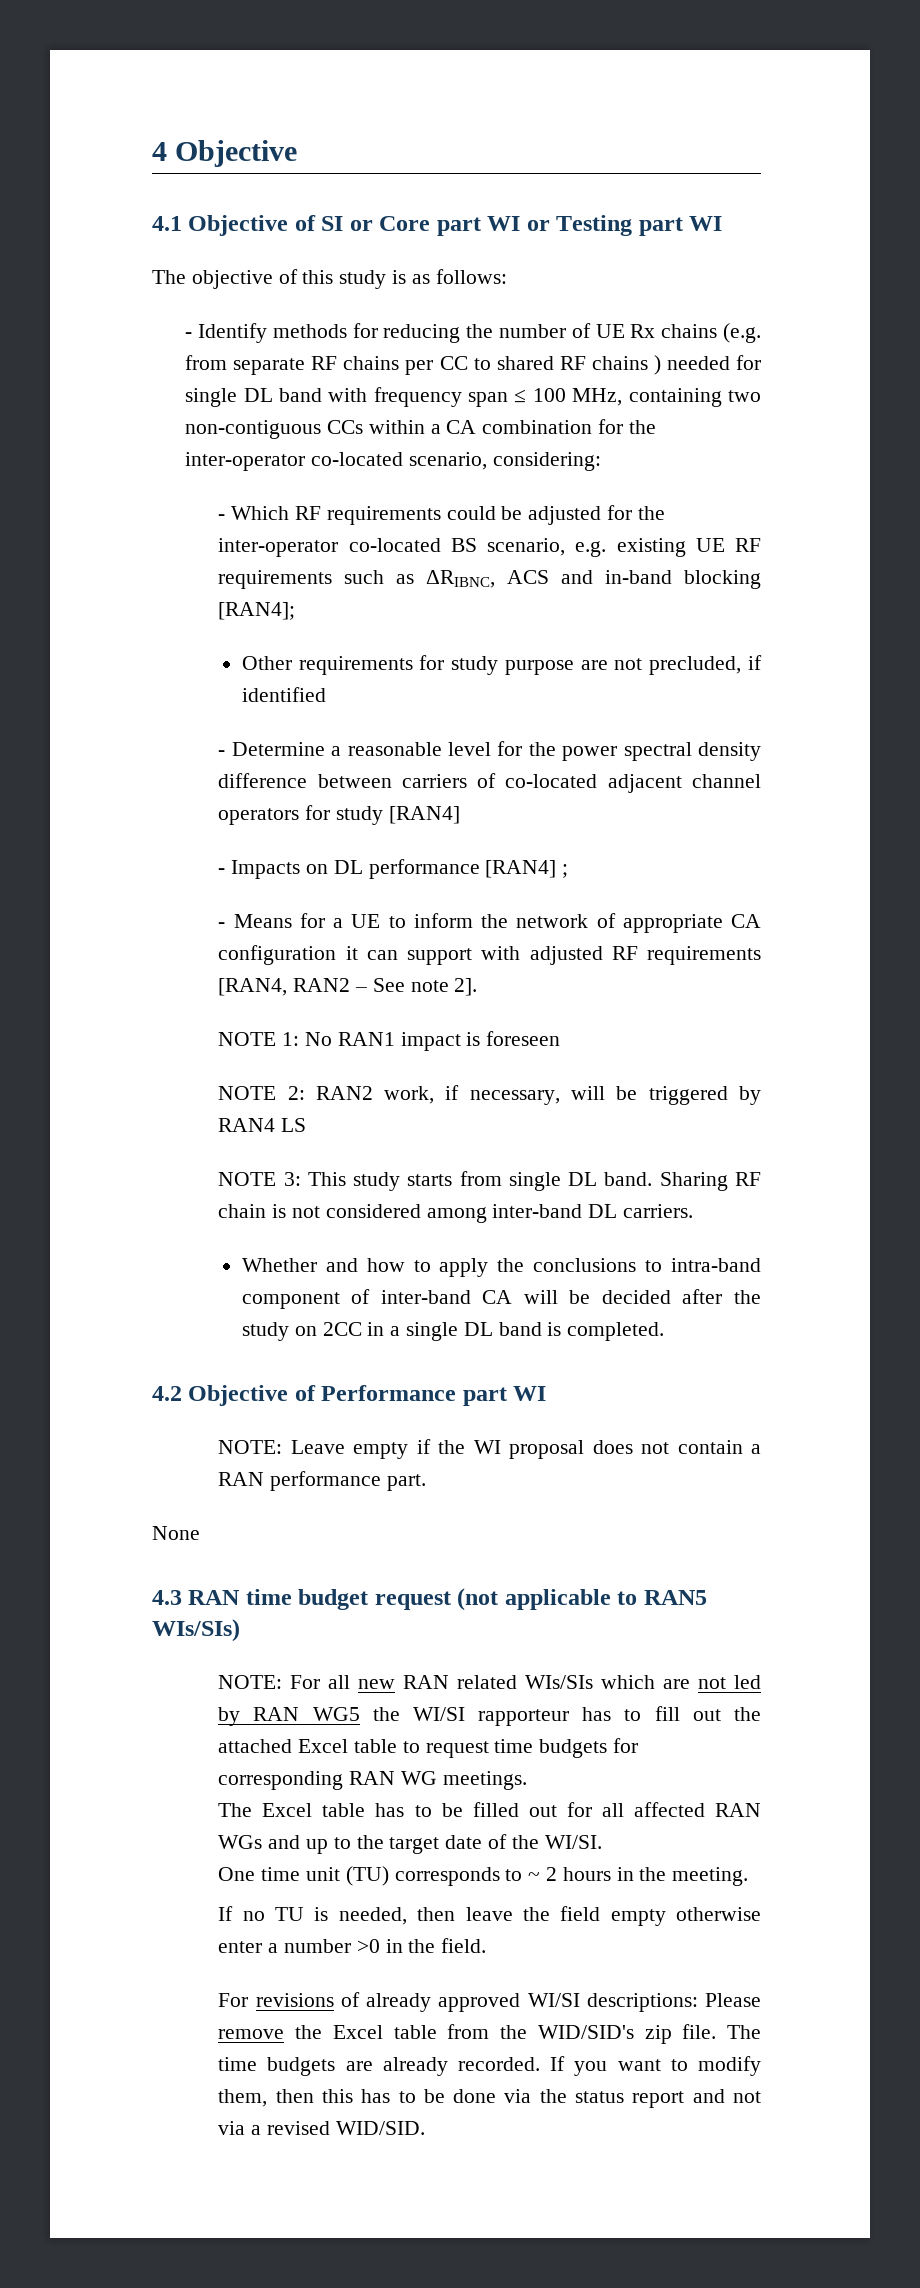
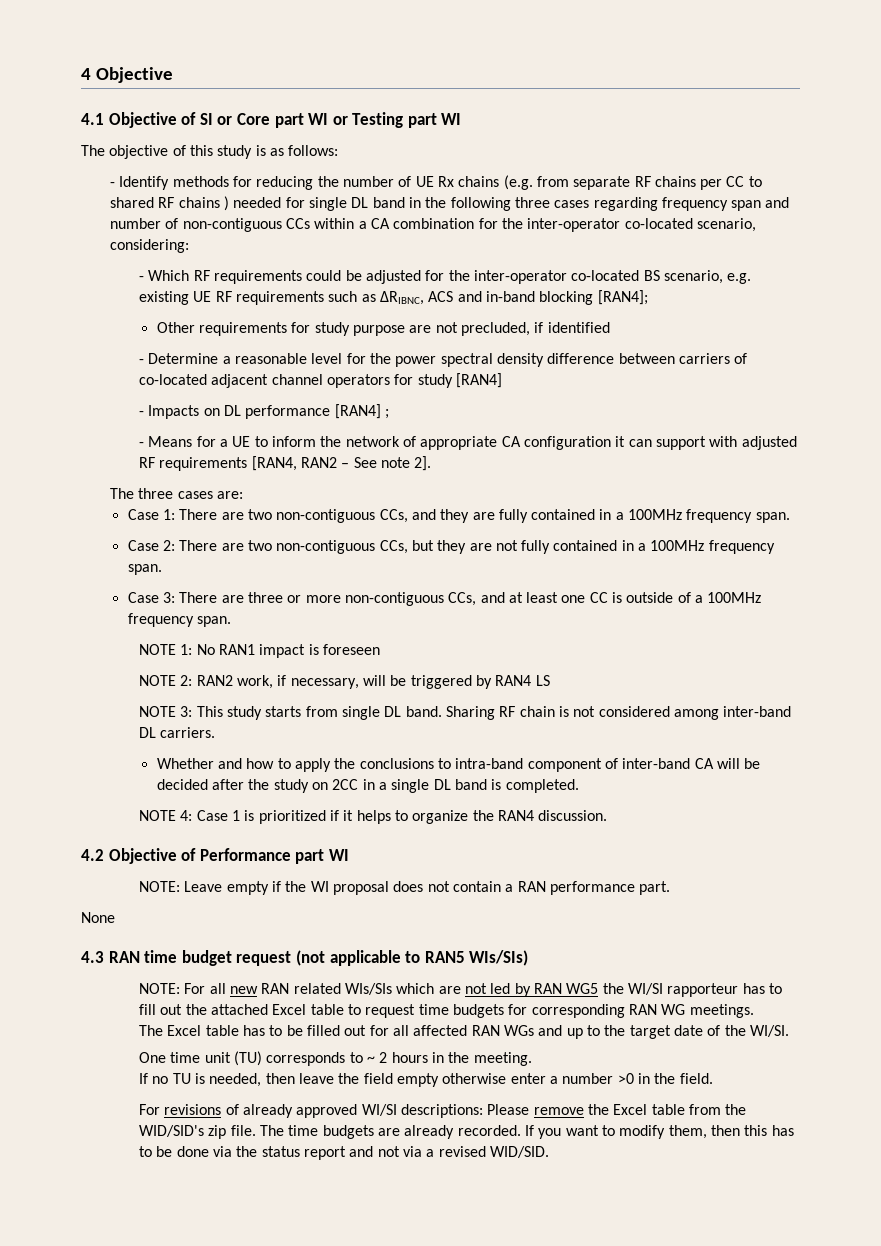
[328,387,761,407] with frequency span ≤ 100 MHz, containing two -> [408,197,790,211] [110,218,179,229] in the following three cases regarding frequency span and number of
(478, 987) none -> [110,488,244,499] [127,509,790,523] [127,540,775,554] [127,564,162,575] [127,592,762,606] [127,613,231,627] // The three cases are: // Case 1: There are two non-contiguous CCs, and they are fully contained in a 100MHz frequency span. // Case 2: There are two non-contiguous CCs, but they are not fully contained in a 100MHz frequency span. // Case 3: There are three or more non-contiguous CCs, and at least one CC is outside of a 100MHz frequency span.
(665, 1331) none -> [139,810,608,824] // NOTE 4: Case 1 is prioritized if it helps to organize the RAN4 discussion.

